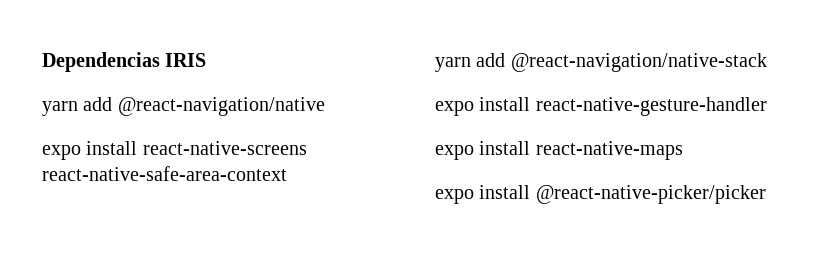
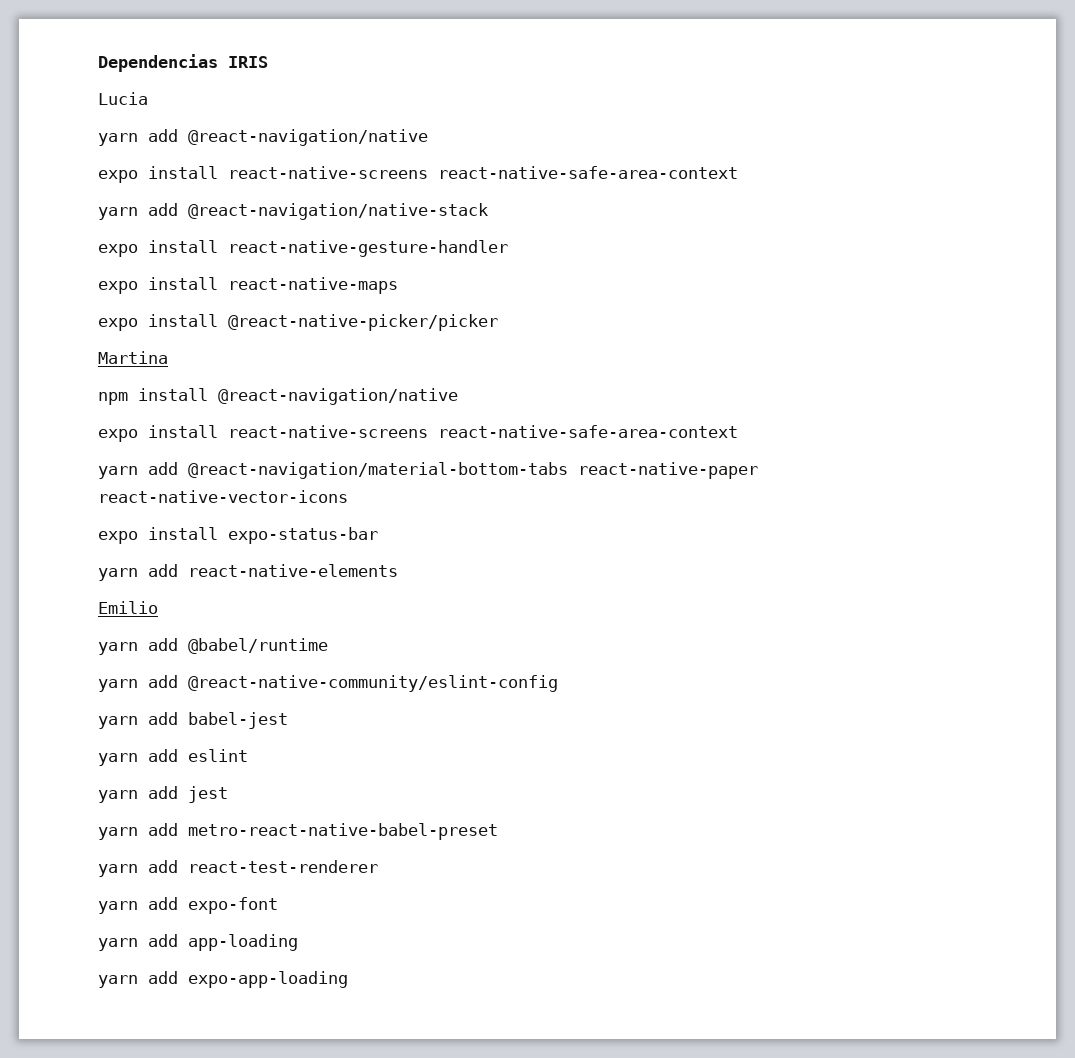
(207, 60) none -> [98,92,148,105] // Lucia
(766, 194) none -> [98,351,168,364] [98,388,458,405] [98,425,738,442] [98,462,758,479] [98,490,348,503] [98,527,378,544] [98,564,398,581] [98,601,158,614] [98,638,328,655] [98,675,558,692] [98,712,288,729] [98,749,248,766] [98,786,228,803] [98,823,498,840] [98,860,378,877] [98,897,278,914] [98,934,298,951] [98,971,348,988] // Martina // npm install @react-navigation/native // expo install react-native-screens react-native-safe-area-context // yarn add @react-navigation/material-bottom-tabs react-native-paper react-native-vector-icons // expo install expo-status-bar // yarn add react-native-elements // Emilio // yarn add @babel/runtime // yarn add @react-native-community/eslint-config // yarn add babel-jest // yarn add eslint // yarn add jest // yarn add metro-react-native-babel-preset // yarn add react-test-renderer // yarn add expo-font // yarn add app-loading // yarn add expo-app-loading

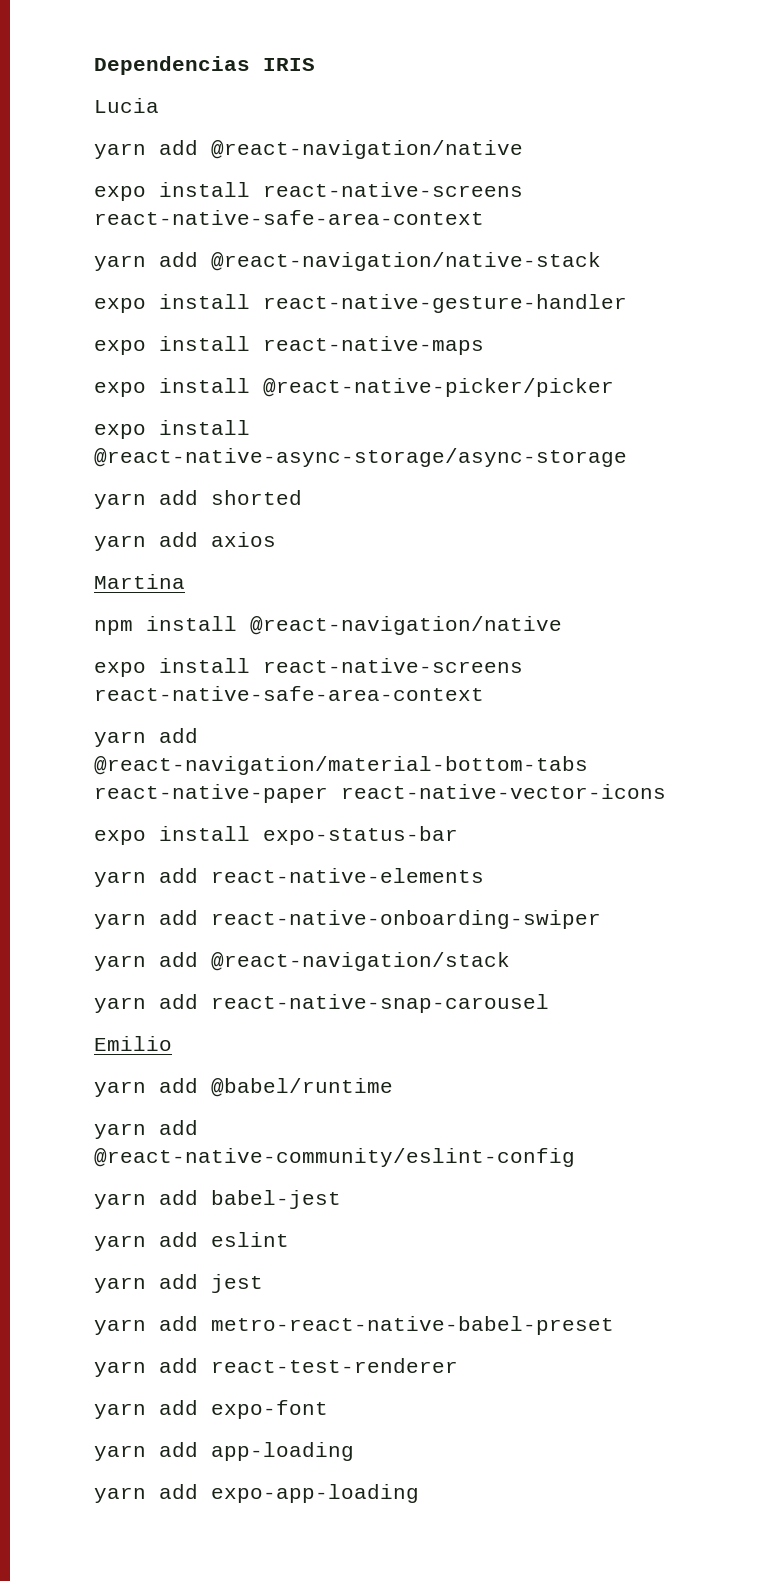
(498, 322) none -> [94,420,250,439] [94,448,627,467] [94,490,302,509] [94,532,276,551] // expo install @react-native-async-storage/async-storage // yarn add shorted // yarn add axios
(398, 570) none -> [94,910,601,929] [94,952,510,971] [94,994,549,1013] // yarn add react-native-onboarding-swiper // yarn add @react-navigation/stack // yarn add react-native-snap-carousel

